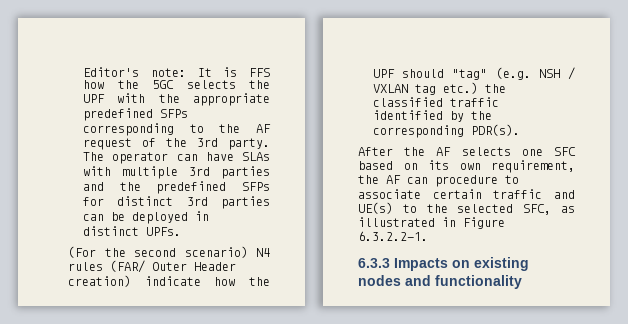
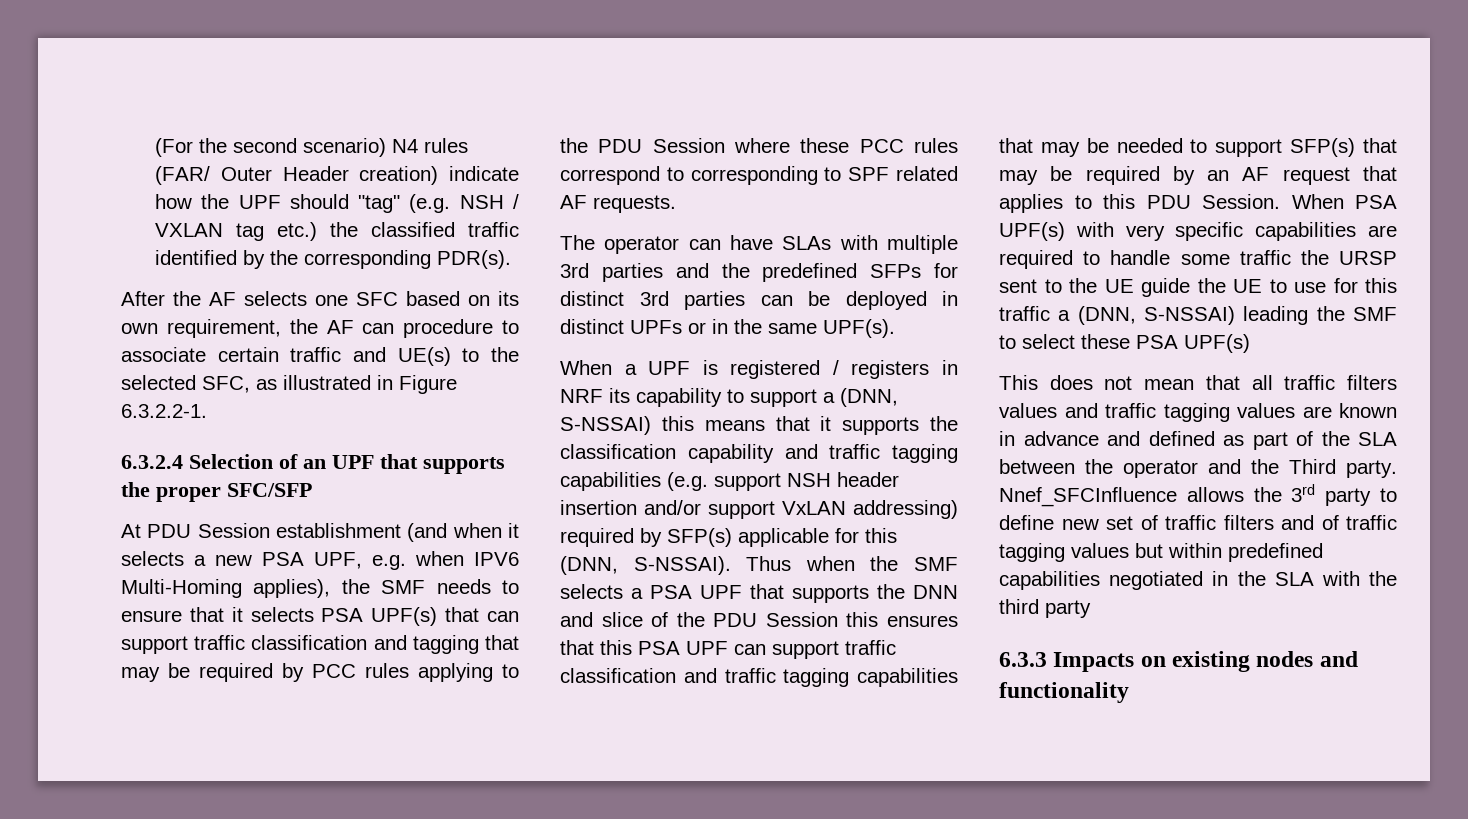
[83,67,270,77] [83,80,270,89] [83,93,270,106] [83,108,189,121] [83,123,271,136] [83,138,270,150] [83,152,270,164] [83,166,270,179] [83,181,270,194] [83,196,270,209] [83,211,210,224] [83,226,182,236] Editor's note: It is FFS how the 5GC selects the UPF with the appropriate predefined SFPs corresponding to the AF request of the 3rd party. The operator can have SLAs with multiple 3rd parties and the predefined SFPs for distinct 3rd parties can be deployed in distinct UPFs. // -> (155, 147) none
(428, 236) none -> [121,454,505,474] [121,482,312,502] [121,523,519,542] [121,551,519,570] [121,579,519,598] [121,607,519,626] [121,635,519,654] [121,663,519,682] [560,138,958,153] [560,166,958,185] [560,195,676,213] [560,235,958,254] [560,263,958,282] [560,291,958,310] [560,319,895,338] [560,360,958,379] [560,388,898,407] [560,416,958,435] [560,444,958,463] [560,472,899,491] [560,500,958,519] [560,528,897,547] [560,556,958,575] [560,584,958,603] [560,612,958,627] [560,640,896,659] [560,668,958,687] [999,138,1397,157] [999,166,1397,185] [999,194,1397,213] [999,222,1397,241] [999,250,1397,269] [999,278,1397,297] [999,306,1397,325] [999,334,1250,353] [999,375,1397,390] [999,403,1397,422] [999,431,1397,450] [999,459,1397,478] [999,484,1397,507] [999,515,1397,530] [999,543,1323,562] [999,571,1397,590] [999,599,1091,618] // 6.3.2.4 Selection of an UPF that supports the proper SFC/SFP // At PDU Session establishment (and when it selects a new PSA UPF, e.g. when IPV6 Multi-Homing applies), the SMF needs to ensure that it selects PSA UPF(s) that can support traffic classification and tagging that may be required by PCC rules applying to the PDU Session where these PCC rules correspond to corresponding to SPF related AF requests. // The operator can have SLAs with multiple 3rd parties and the predefined SFPs for distinct 3rd parties can be deployed in distinct UPFs or in the same UPF(s). // When a UPF is registered / registers in NRF its capability to support a (DNN, S-NSSAI) this means that it supports the classification capability and traffic tagging capabilities (e.g. support NSH header insertion and/or support VxLAN addressing) required by SFP(s) applicable for this (DNN, S-NSSAI). Thus when the SMF selects a PSA UPF that supports the DNN and slice of the PDU Session this ensures that this PSA UPF can support traffic classification and traffic tagging capabilities that may be needed to support SFP(s) that may be required by an AF request that applies to this PDU Session. When PSA UPF(s) with very specific capabilities are required to handle some traffic the URSP sent to the UE guide the UE to use for this traffic a (DNN, S-NSSAI) leading the SMF to select these PSA UPF(s) // This does not mean that all traffic filters values and traffic tagging values are known in advance and defined as part of the SLA between the operator and the Third party. Nnef_SFCInfluence allows the 3rd party to define new set of traffic filters and of traffic tagging values but within predefined capabilities negotiated in the SLA with the third party

